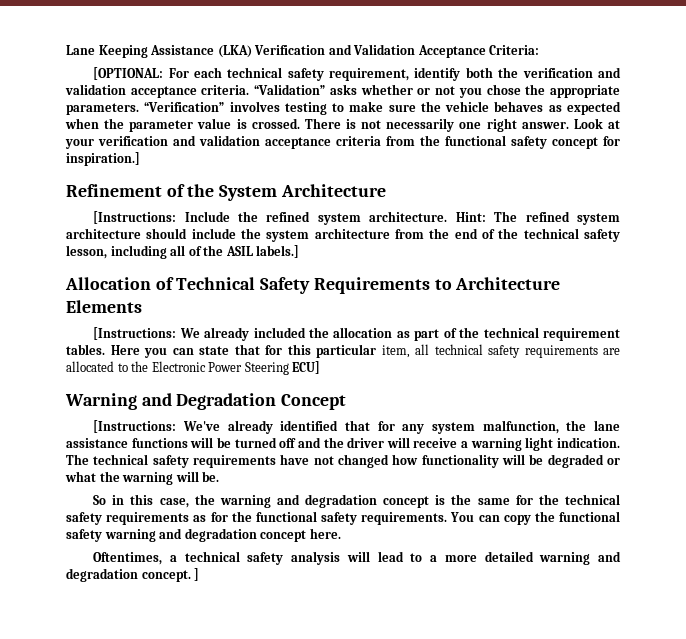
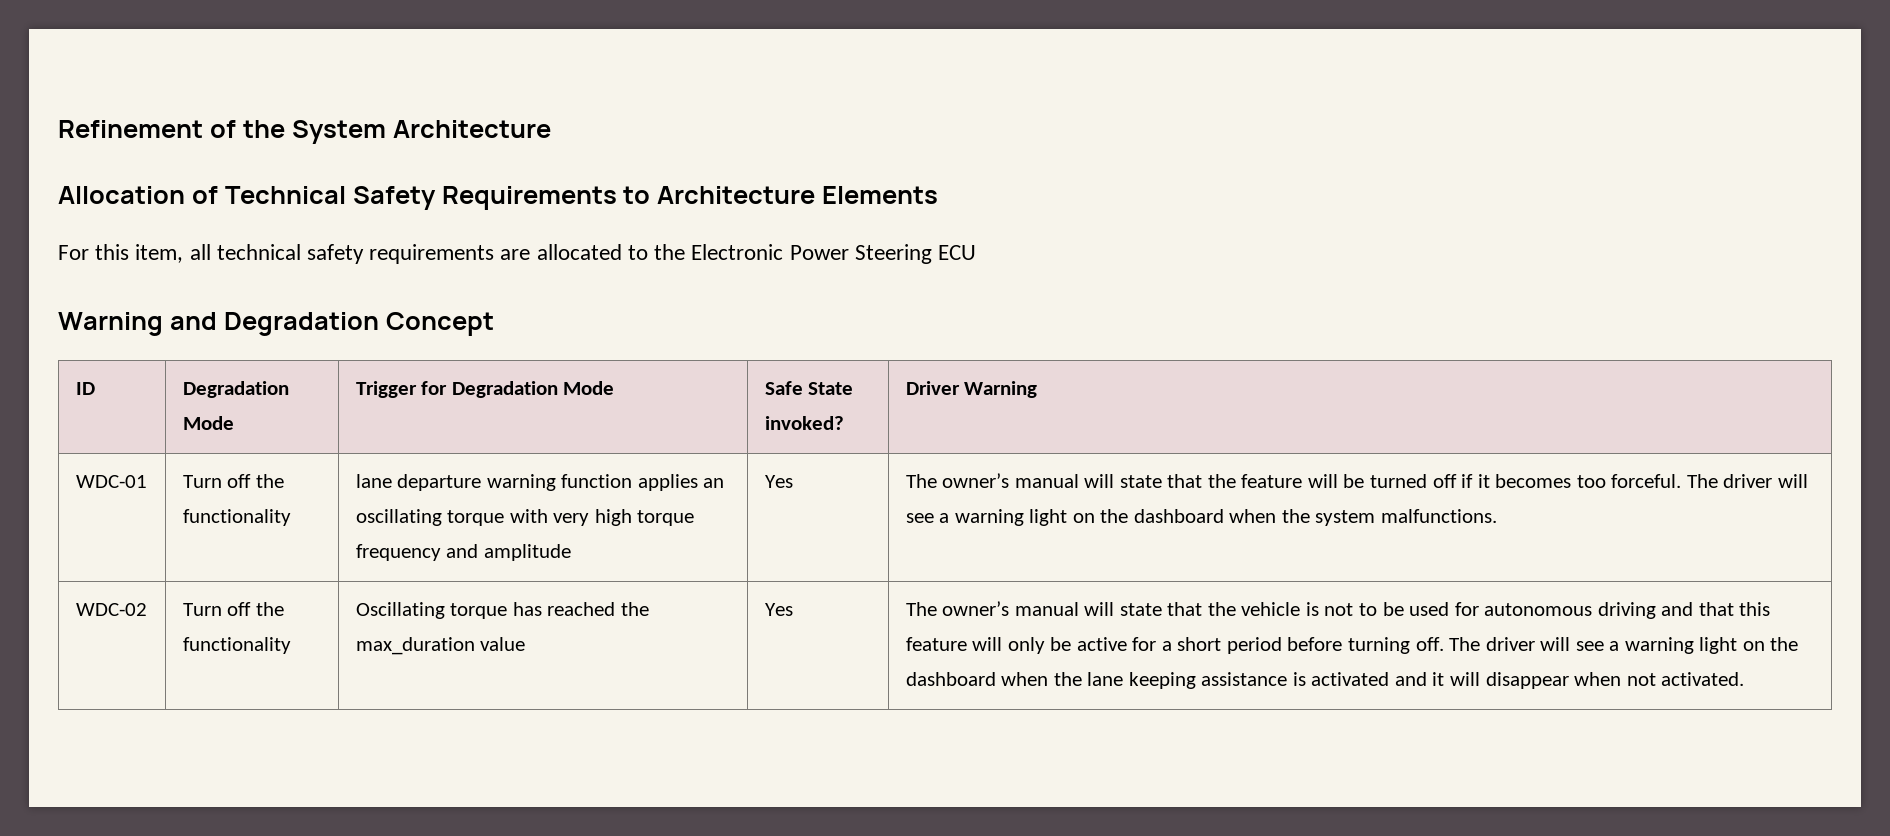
[66,44,540,58] [93,67,621,81] [65,84,621,98] [66,101,621,115] [65,118,621,132] [65,135,620,149] [66,152,140,166] Lane Keeping Assistance (LKA) Verification and Validation Acceptance Criteria: // [OPTIONAL: For each technical safety requirement, identify both the verification and validation acceptance criteria. “Validation” asks whether or not you chose the appropriate parameters. “Verification” involves testing to make sure the vehicle behaves as expected when the parameter value is crossed. There is not necessarily one right answer. Look at your verification and validation acceptance criteria from the functional safety concept for inspiration.] // -> (58, 129) none
[93,211,620,225] [66,228,620,242] [66,245,300,259] // [Instructions: Include the refined system architecture. Hint: The refined system architecture should include the system architecture from the end of the technical safety lesson, including all of the ASIL labels.] -> (551, 129) none
[93,327,620,341] [66,344,376,358] [Instructions: We already included the allocation as part of the technical requirement tables. Here you can state that for this particular -> [58,244,130,260] For this
[292,361,321,374] ECU] -> [937,245,976,260] ECU
[93,420,620,434] [66,437,621,451] [66,454,620,468] [65,471,220,485] [93,494,620,508] [66,511,620,525] [66,528,341,542] [93,551,621,565] [66,568,200,582] // [Instructions: We've already identified that for any system malfunction, the lane assistance functions will be turned off and the driver will receive a warning light indication. The technical safety requirements have not changed how functionality will be degraded or what the warning will be. // So in this case, the warning and degradation concept is the same for the technical safety requirements as for the functional safety requirements. You can copy the functional safety warning and degradation concept here. // Oftentimes, a technical safety analysis will lead to a more detailed warning and degradation concept. ] -> [75,382,95,395] [182,381,289,398] [182,416,234,430] [355,381,615,398] [764,381,854,395] [764,416,844,430] [905,381,1038,398] [75,475,147,488] [182,474,284,488] [182,509,291,526] [355,474,725,491] [355,509,695,526] [355,544,571,561] [764,475,793,488] [905,473,1808,488] [905,509,1497,526] [75,603,147,616] [182,602,284,616] [182,637,291,654] [355,602,649,619] [355,637,526,655] [764,603,793,616] [905,601,1771,619] [905,637,1799,654] [905,672,1745,689] // ID | Degradation Mode | Trigger for Degradation Mode | Safe State invoked? | Driver Warning // WDC-01 | Turn off the functionality | lane departure warning function applies an oscillating torque with very high torque frequency and amplitude | Yes | The owner’s manual will state that the feature will be turned off if it becomes too forceful. The driver will see a warning light on the dashboard when the system malfunctions. // WDC-02 | Turn off the functionality | Oscillating torque has reached the max_duration value | Yes | The owner’s manual will state that the vehicle is not to be used for autonomous driving and that this feature will only be active for a short period before turning off. The driver will see a warning light on the dashboard when the lane keeping assistance is activated and it will disappear when not activated.

